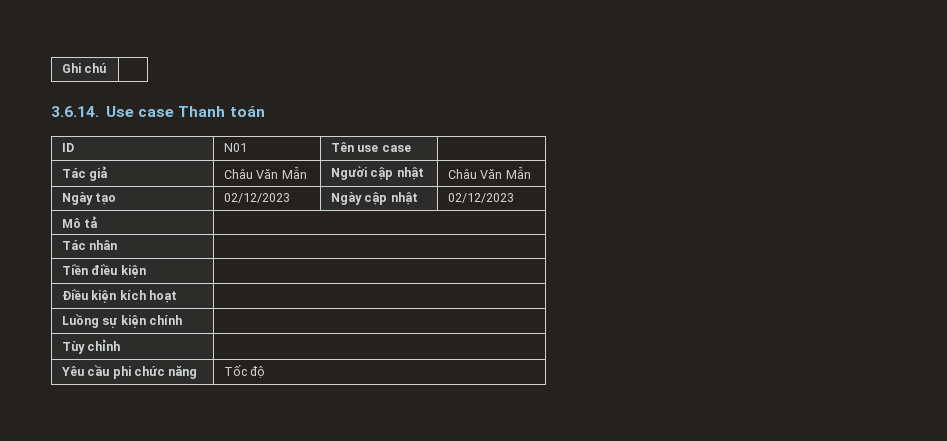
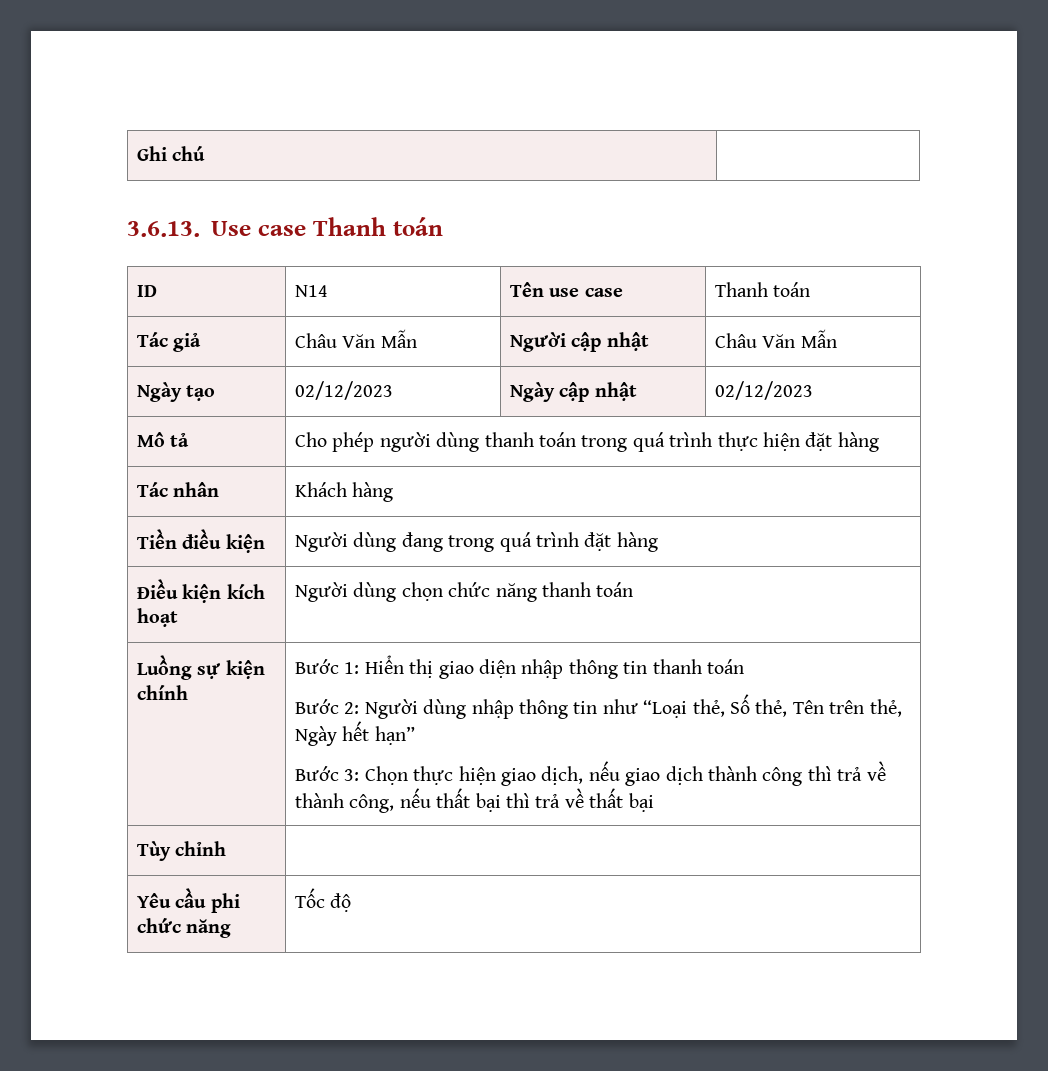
[51,106,99,117] 3.6.14. -> [127,221,200,237] 3.6.13.
[223,143,247,152] N01 -> [294,285,328,297] N14
(411, 148) none -> [714,282,811,297] Thanh toán
(99, 222) none -> [294,432,879,452] Cho phép người dùng thanh toán trong quá trình thực hiện đặt hàng
(118, 245) none -> [294,482,394,502] Khách hàng
[61,289,177,303] [61,314,182,328] // Điều kiện kích hoạt | // Luồng sự kiện chính | -> [294,532,658,552] [136,579,265,603] [136,608,178,627] [294,582,634,602] [136,655,265,680] [136,685,188,700] [294,655,744,679] [294,694,902,719] [294,721,415,746] [294,761,886,786] [294,788,654,813] Người dùng đang trong quá trình đặt hàng // Điều kiện kích hoạt | Người dùng chọn chức năng thanh toán // Luồng sự kiện chính | Bước 1: Hiển thị giao diện nhập thông tin thanh toán // Bước 2: Người dùng nhập thông tin như “Loại thẻ, Số thẻ, Tên trên thẻ, Ngày hết hạn” // Bước 3: Chọn thực hiện giao dịch, nếu giao dịch thành công thì trả về thành công, nếu thất bại thì trả về thất bại

